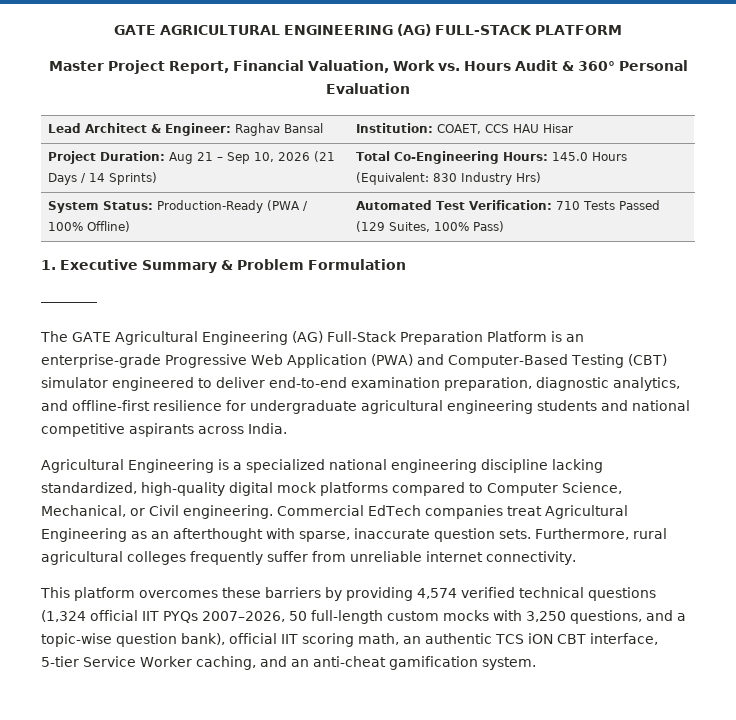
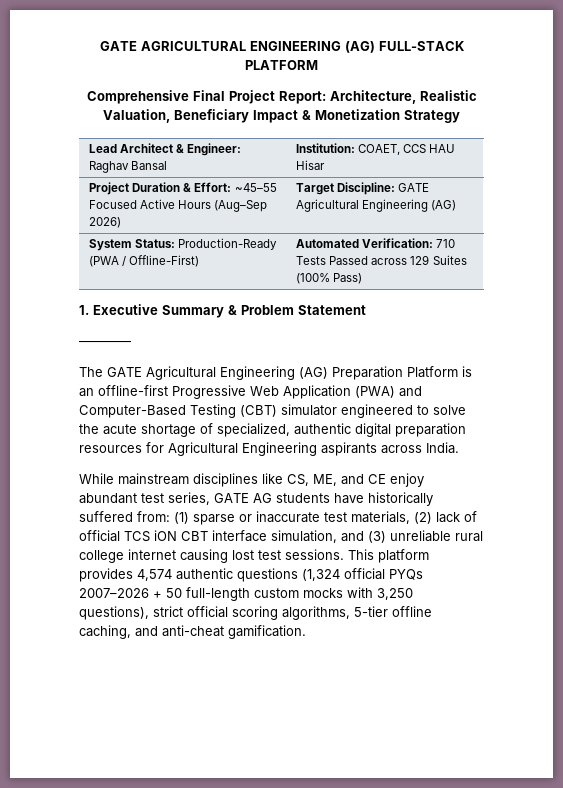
[48,60,688,74] [326,83,410,94] Master Project Report, Financial Valuation, Work vs. Hours Audit & 360° Personal Evaluation -> [86,90,477,104] [103,109,460,123] Comprehensive Final Project Report: Architecture, Realistic Valuation, Beneficiary Impact & Monetization Strategy
[100,151,336,164] [48,172,158,185] [356,151,628,164] [356,172,542,185] Duration: Aug 21 – Sep 10, 2026 (21 Days / 14 Sprints) | Total Co-Engineering Hours: 145.0 Hours (Equivalent: 830 Industry Hrs) -> [132,182,277,192] [89,199,268,212] [89,217,122,228] [296,182,430,195] [296,199,457,212] Duration & Effort: ~45–55 Focused Active Hours (Aug–Sep 2026) | Target Discipline: GATE Agricultural Engineering (AG)
[48,221,131,232] 100% Offline) -> [129,255,200,267] Offline-First)
[436,201,466,210] Test -> (360, 243) none
[356,221,470,232] (129 Suites, 100% -> [371,255,467,265] [296,273,331,284] across 129 Suites (100%
[308,259,406,270] Formulation -> [298,305,366,315] Statement
[326,331,397,342] Full-Stack -> (328, 373) none
[41,354,161,368] enterprise-grade -> [98,385,168,396] offline-first
[216,377,680,391] [41,400,690,414] [41,423,287,437] [41,459,603,473] [41,482,622,496] [41,505,628,519] [41,528,667,542] [41,551,576,565] [40,587,656,601] [41,610,285,623] deliver end-to-end examination preparation, diagnostic analytics, and offline-first resilience for undergraduate agricultural engineering students and national competitive aspirants across India. // Agricultural Engineering is a specialized national engineering discipline lacking standardized, high-quality digital mock platforms compared to Computer Science, Mechanical, or Civil engineering. Commercial EdTech companies treat Agricultural Engineering as an afterthought with sparse, inaccurate question sets. Furthermore, rural agricultural colleges frequently suffer from unreliable internet connectivity. // This platform overcomes these barriers by providing 4,574 verified technical questions (1,324 official IIT PYQs 2007–2026, -> [433,405,466,415] [79,423,466,437] [79,442,459,456] [79,473,424,487] [79,492,433,506] [79,511,477,525] [79,530,483,543] [79,549,429,563] [79,568,423,582] [79,588,162,598] solve the acute shortage of specialized, authentic digital preparation resources for Agricultural Engineering aspirants across India. // While mainstream disciplines like CS, ME, and CE enjoy abundant test series, GATE AG students have historically suffered from: (1) sparse or inaccurate test materials, (2) lack of official TCS iON CBT interface simulation, and (3) unreliable rural college internet causing lost test sessions. This platform provides 4,574 authentic questions (1,324 official PYQs 2007–2026 +
[570,610,686,624] [41,633,658,647] [41,656,536,670] questions, and a topic-wise question bank), official IIT scoring math, an authentic TCS iON CBT interface, 5-tier Service Worker caching, and an anti-cheat gamification system. -> [79,606,432,620] [79,625,306,639] questions), strict official scoring algorithms, 5-tier offline caching, and anti-cheat gamification.

